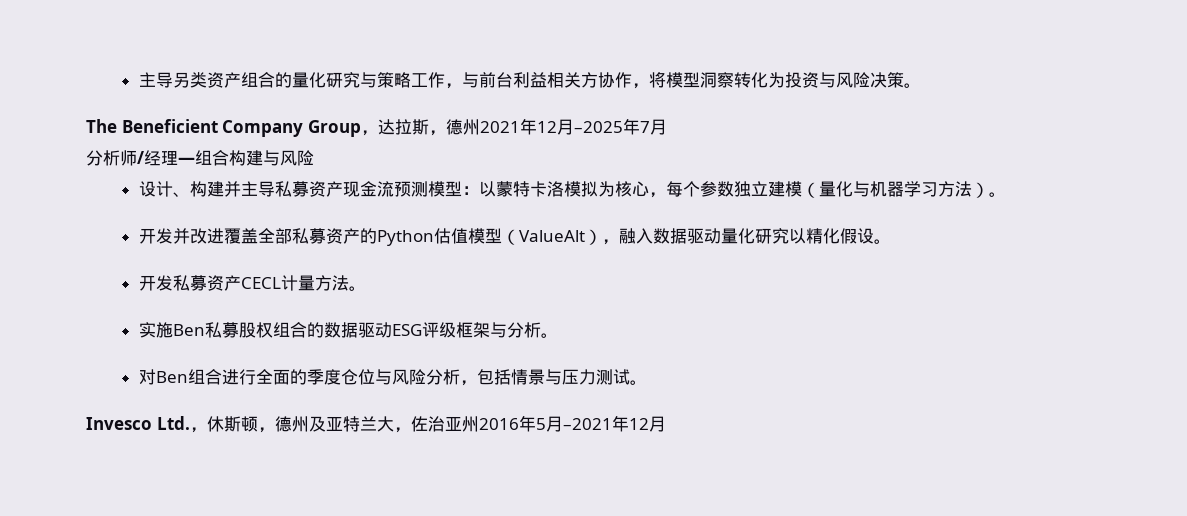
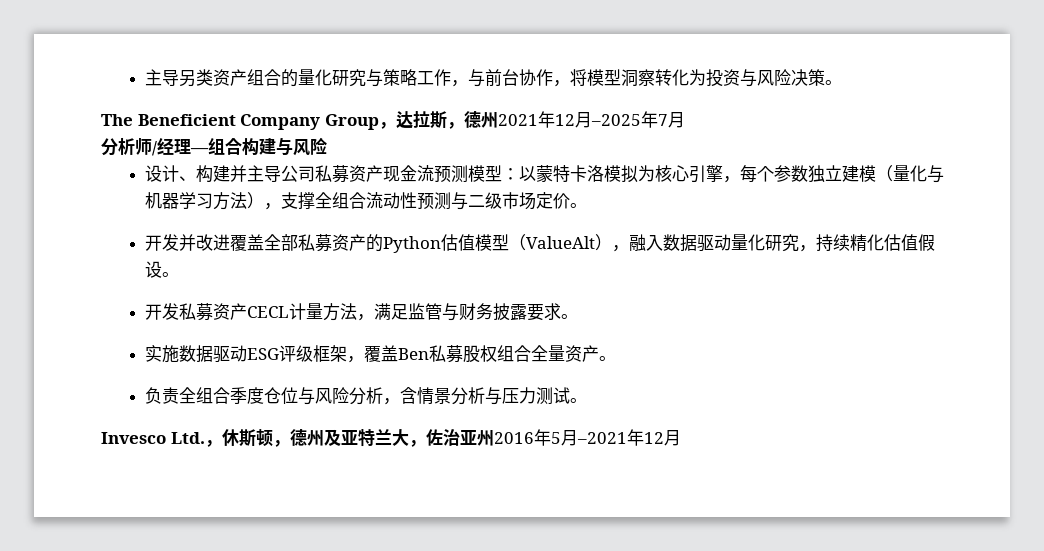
[512,72,598,88] 利益相关方 -> (520, 77) none
(275, 189) none -> [281,165,316,182] 公司
(649, 189) none -> [689,165,724,183] 引擎
(989, 190) none -> [264,192,571,210] ，支撑全组合流动性预测与二级市场定价
[788,228,840,244] 以精化 -> [799,234,919,252] ，持续精化估值
[348,286,366,291] [138,322,324,338] 。 // 实施Ben私募股权组合的 -> [357,303,579,321] [145,345,180,363] ，满足监管与财务披露要求。 // 实施
[489,322,558,338] [138,369,307,385] 与分析。 // 对Ben组合进行全面的 -> [347,345,617,363] [145,387,231,404] ，覆盖Ben私募股权组合全量资产。 // 负责全组合
[476,369,545,385] 包括情景 -> [400,387,486,405] 含情景分析

